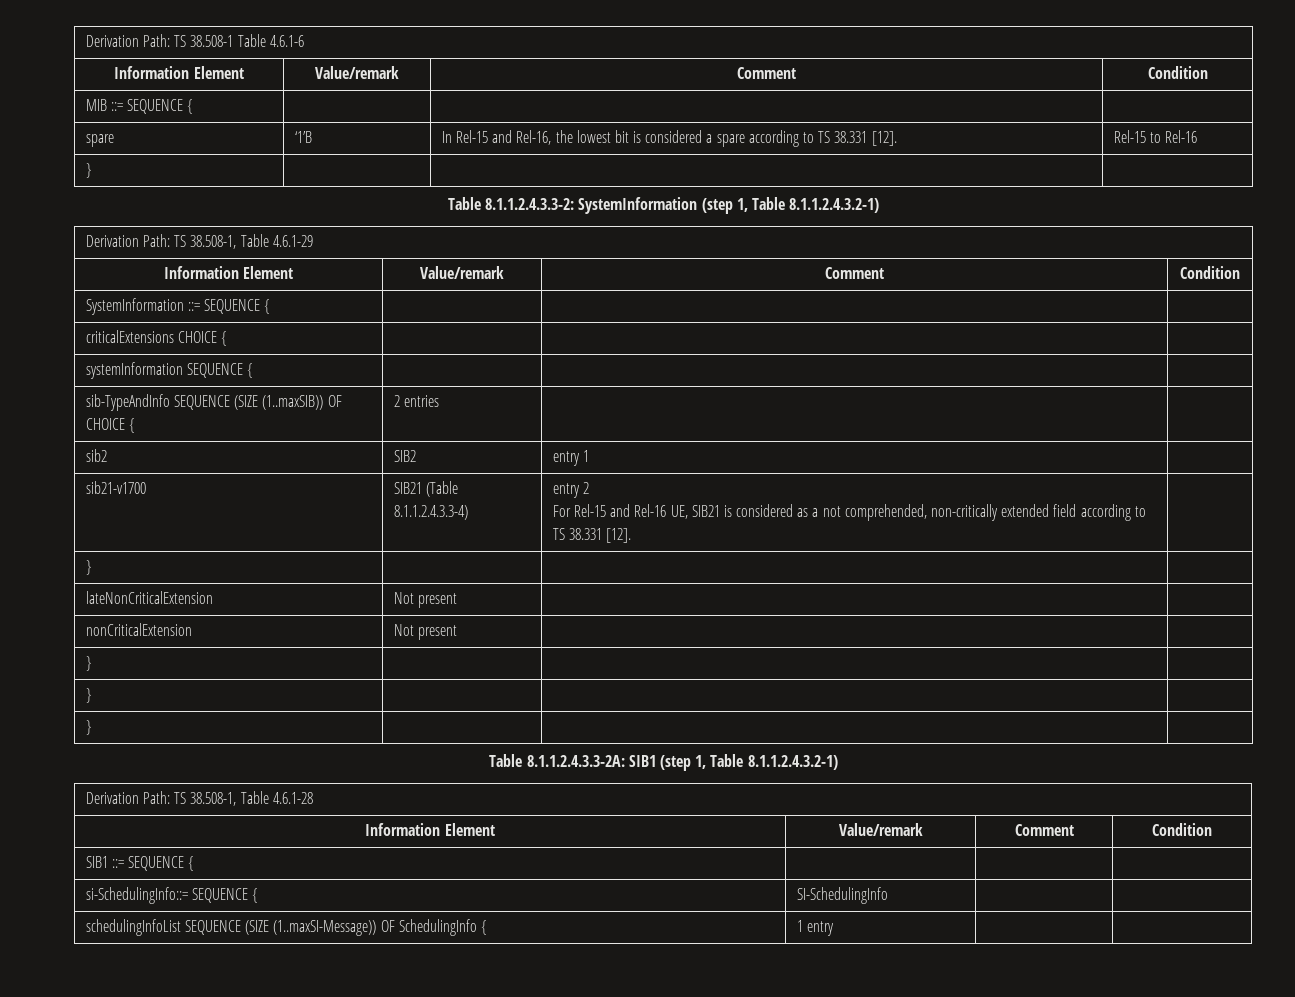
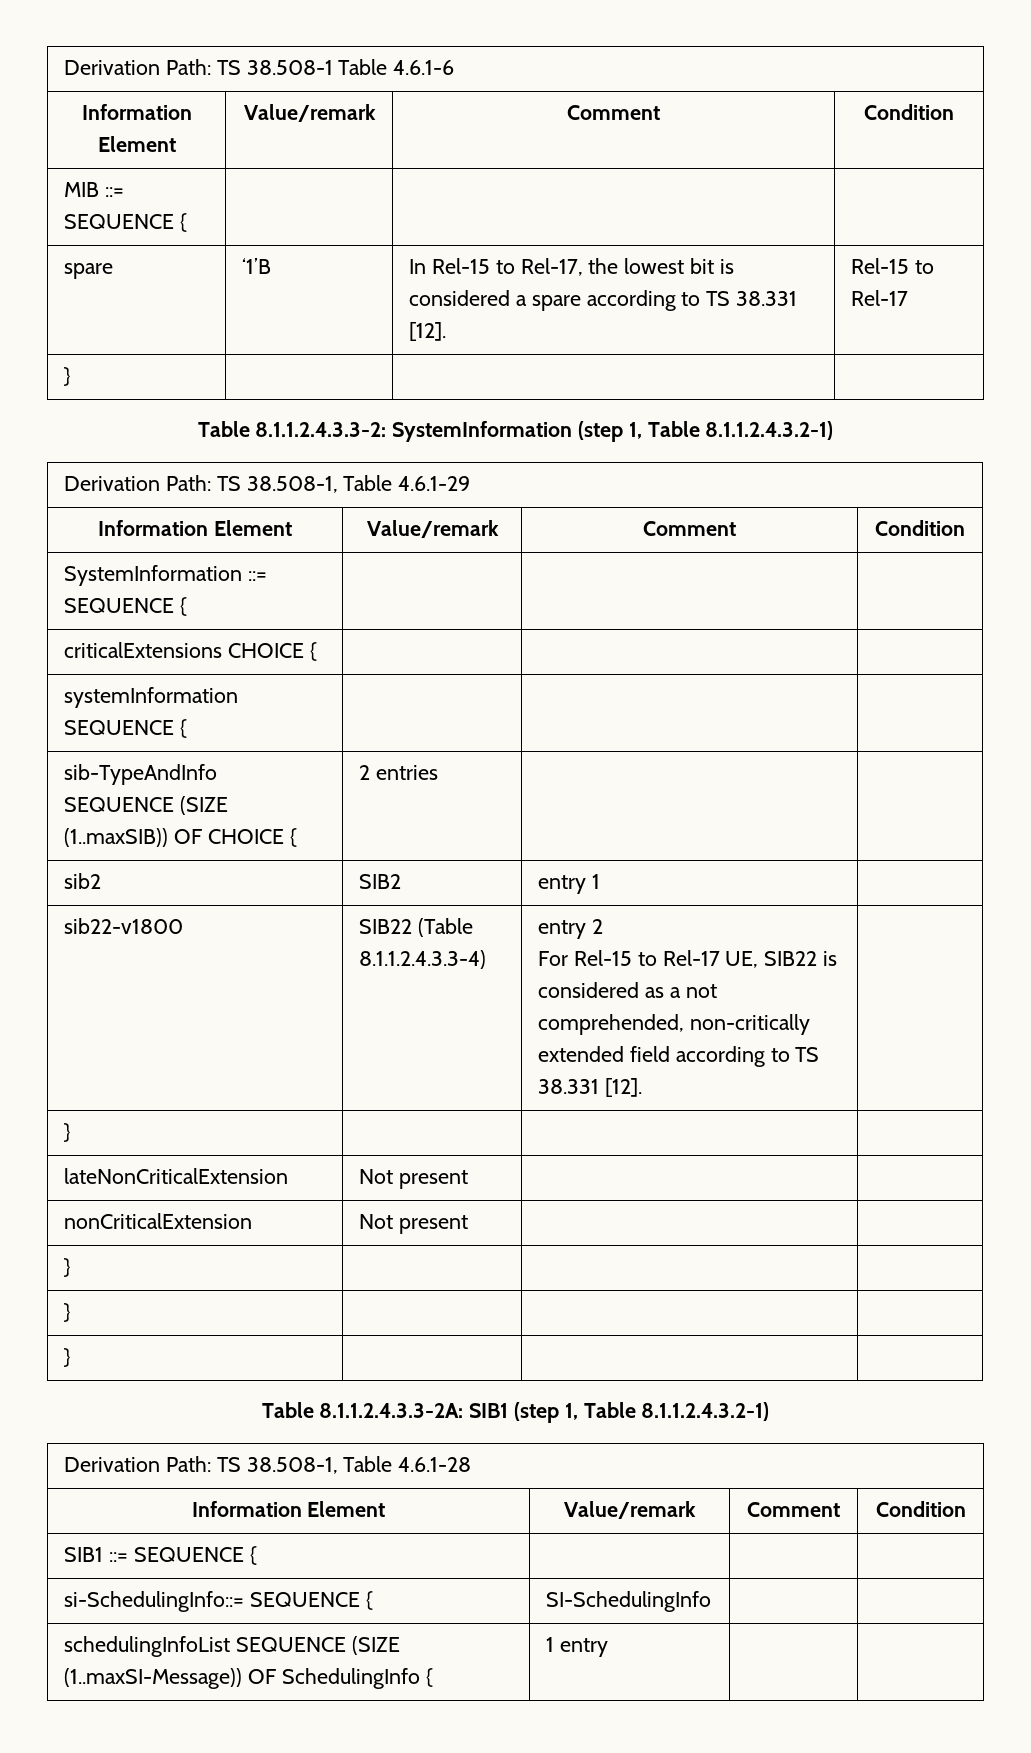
[492,130,552,145] and Rel-16, -> [495,258,583,276] to Rel-17,
[1165,130,1198,143] Rel-16 -> [851,290,909,306] Rel-17
[85,481,146,494] [393,482,422,494] sib21-v1700 | SIB21 -> [64,918,184,934] [359,919,413,934] sib22-v1800 | SIB22
[610,504,720,519] and Rel-16 UE, SIB21 -> [637,950,818,968] to Rel-17 UE, SIB22

